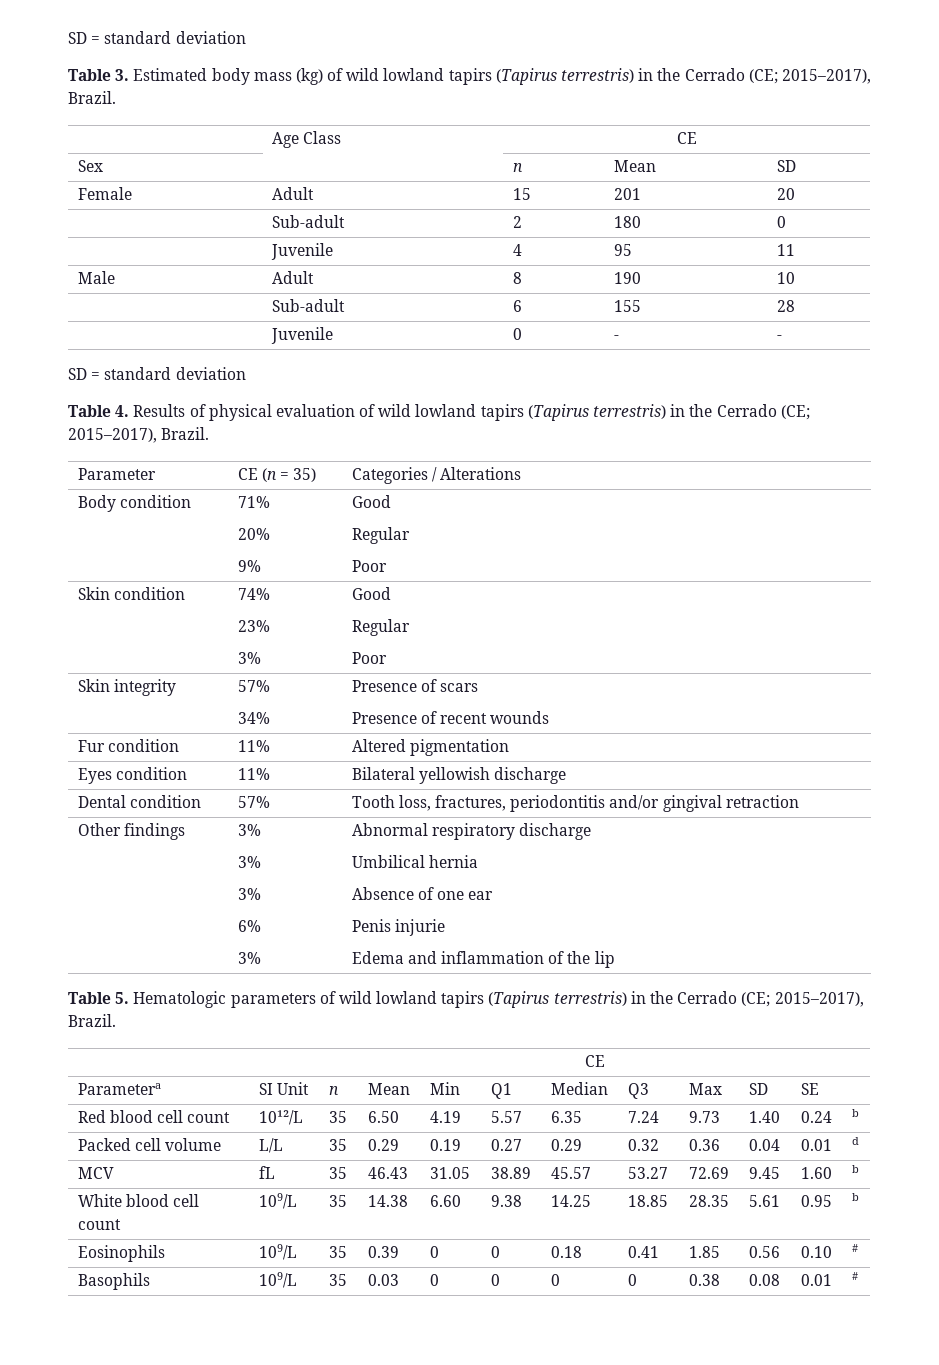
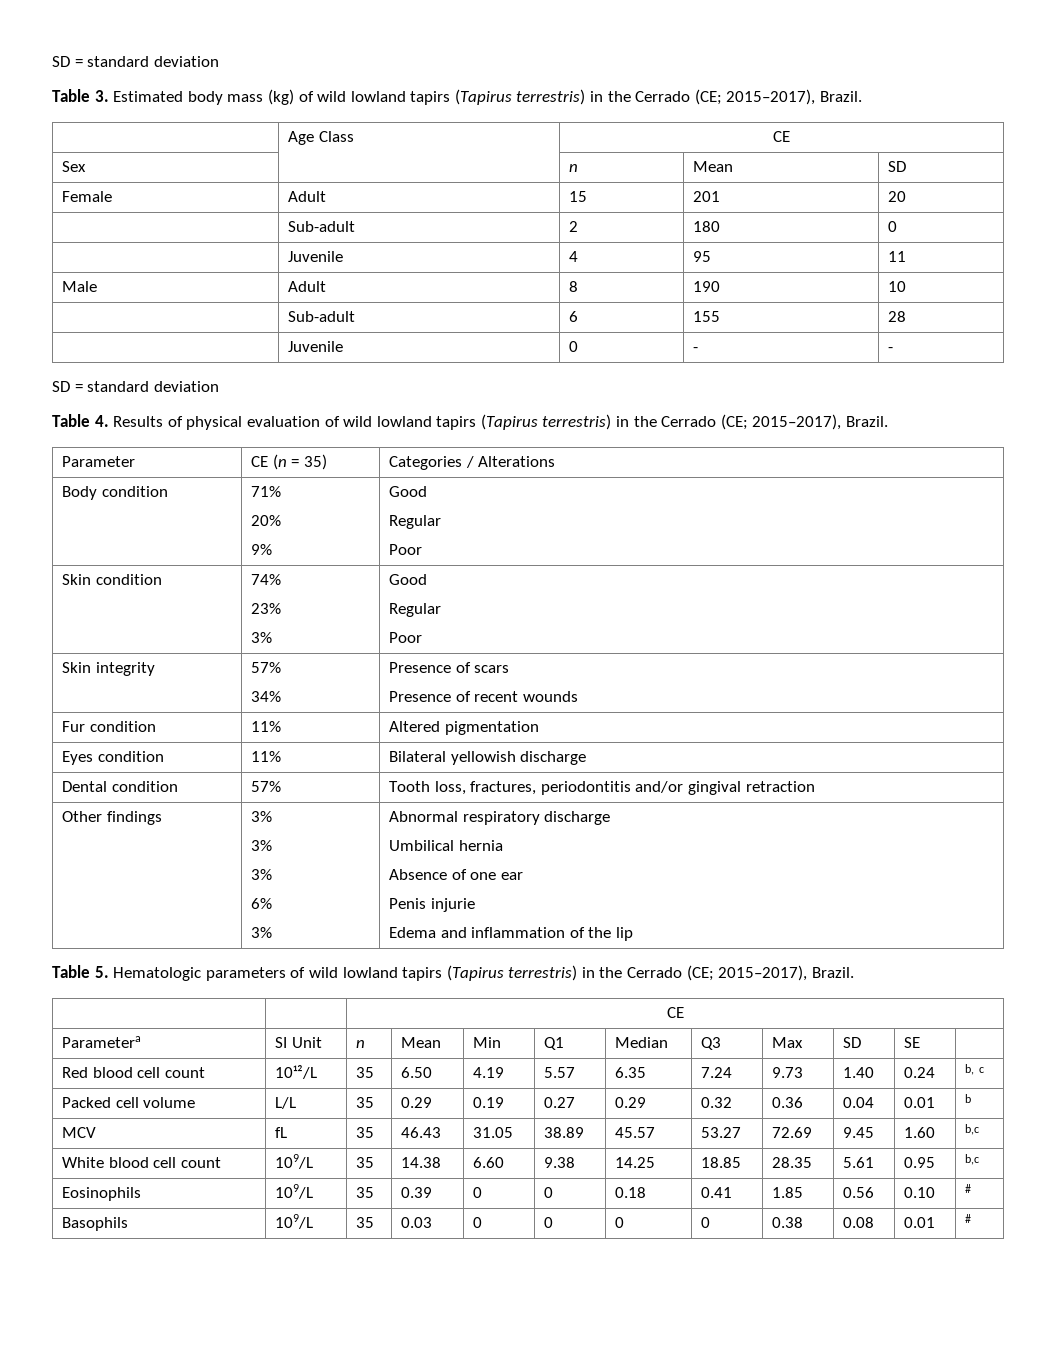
[851,1109,859,1117] b -> [965,1064,984,1075] b, c
[851,1137,859,1145] d -> [965,1094,972,1103] b
[851,1165,859,1173] b -> [965,1124,980,1135] b,c
[851,1193,859,1201] b -> [965,1154,980,1165] b,c

